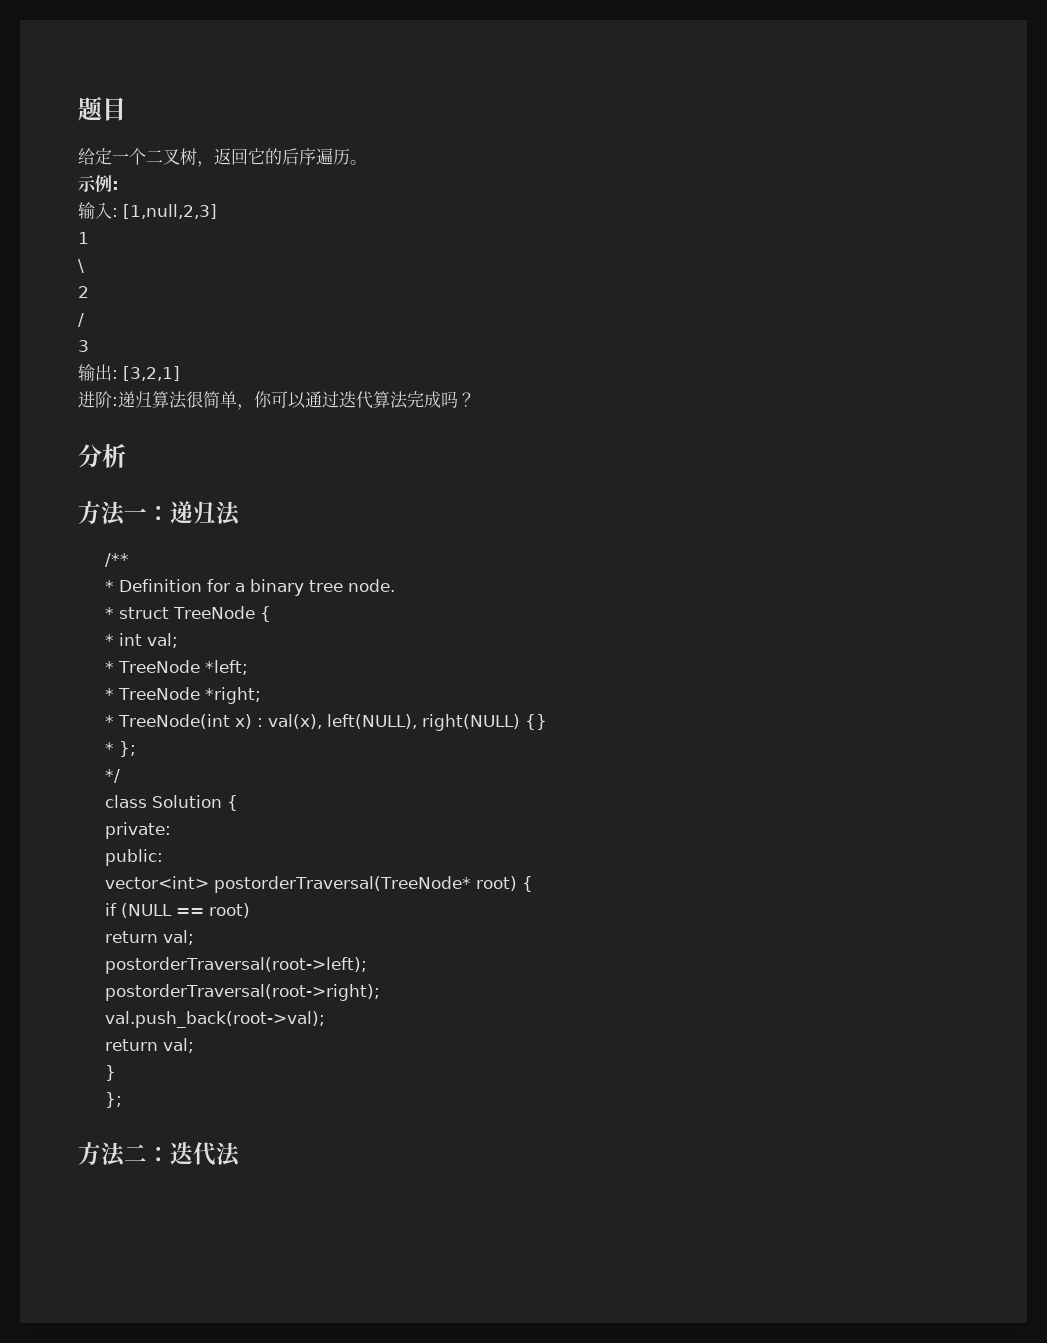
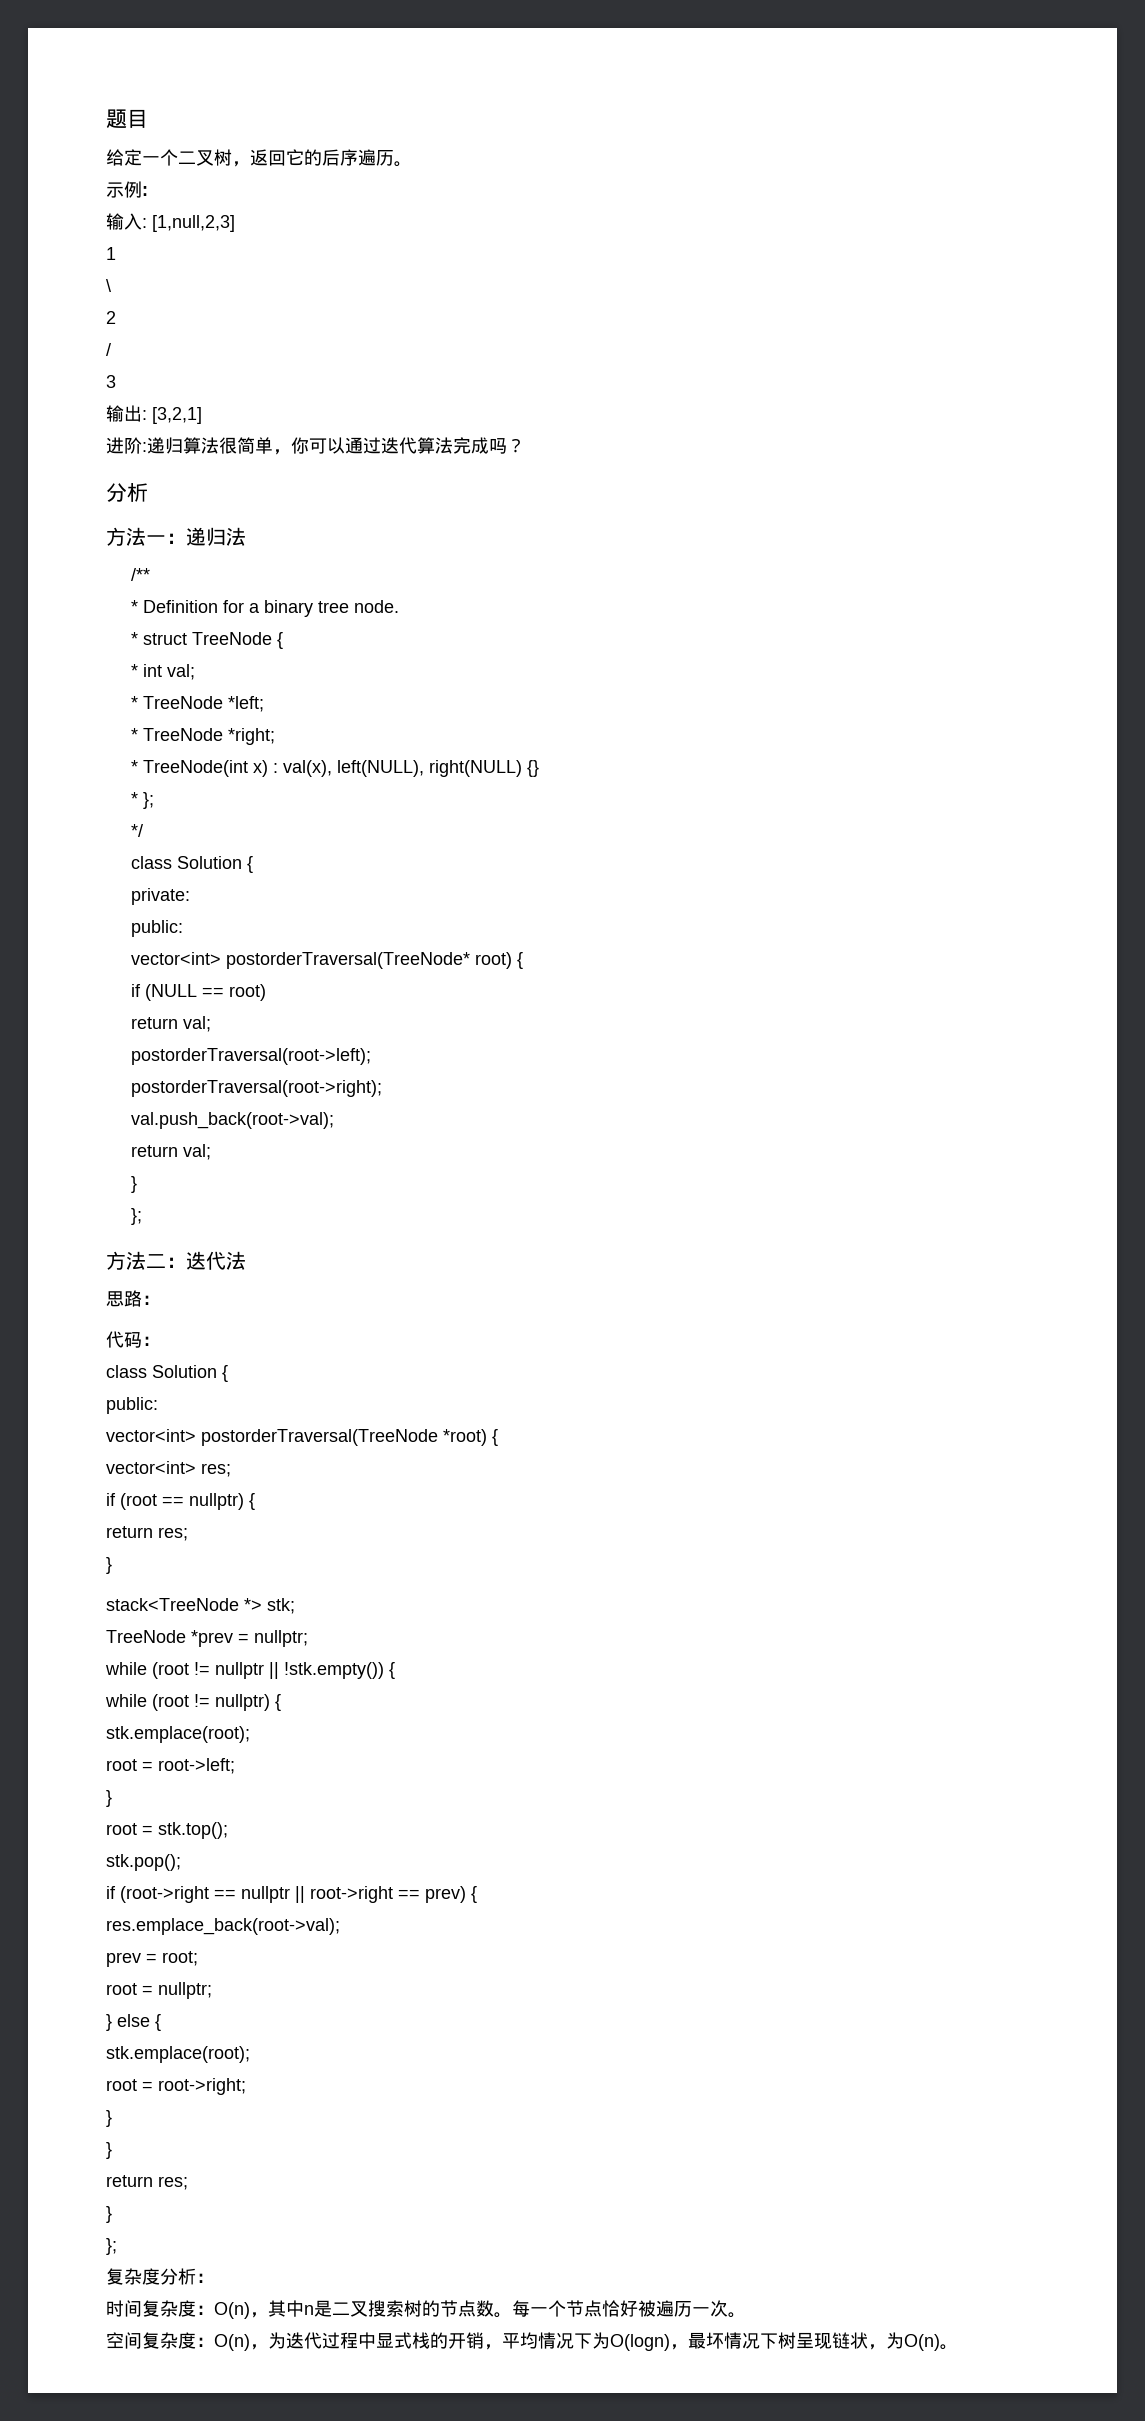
(241, 1154) none -> [106,1290,160,1307] [106,1331,160,1348] [106,1365,228,1382] [106,1397,158,1414] [106,1429,498,1446] [106,1461,231,1477] [106,1493,255,1510] [106,1526,188,1541] [106,1557,112,1574] [106,1598,295,1614] [106,1630,308,1647] [105,1662,395,1679] [105,1694,281,1711] [106,1726,250,1743] [106,1758,235,1774] [106,1790,112,1807] [106,1822,228,1839] [106,1854,181,1871] [106,1886,477,1903] [106,1918,340,1935] [106,1951,198,1967] [106,1982,212,1999] [106,2014,161,2031] [106,2046,250,2063] [106,2078,246,2095] [106,2110,112,2127] [106,2142,112,2159] [106,2175,188,2190] [106,2206,112,2223] [106,2238,117,2255] [106,2268,214,2285] [106,2300,746,2319] [106,2332,958,2351] // 思路： // 代码： // class Solution { // public: // vector<int> postorderTraversal(TreeNode *root) { // vector<int> res; // if (root == nullptr) { // return res; // } // stack<TreeNode *> stk; // TreeNode *prev = nullptr; // while (root != nullptr || !stk.empty()) { // while (root != nullptr) { // stk.emplace(root); // root = root->left; // } // root = stk.top(); // stk.pop(); // if (root->right == nullptr || root->right == prev) { // res.emplace_back(root->val); // prev = root; // root = nullptr; // } else { // stk.emplace(root); // root = root->right; // } // } // return res; // } // }; // 复杂度分析： // 时间复杂度：O(n)，其中n是二叉搜索树的节点数。每一个节点恰好被遍历一次。 // 空间复杂度：O(n)，为迭代过程中显式栈的开销，平均情况下为O(logn)，最坏情况下树呈现链状，为O(n)。

